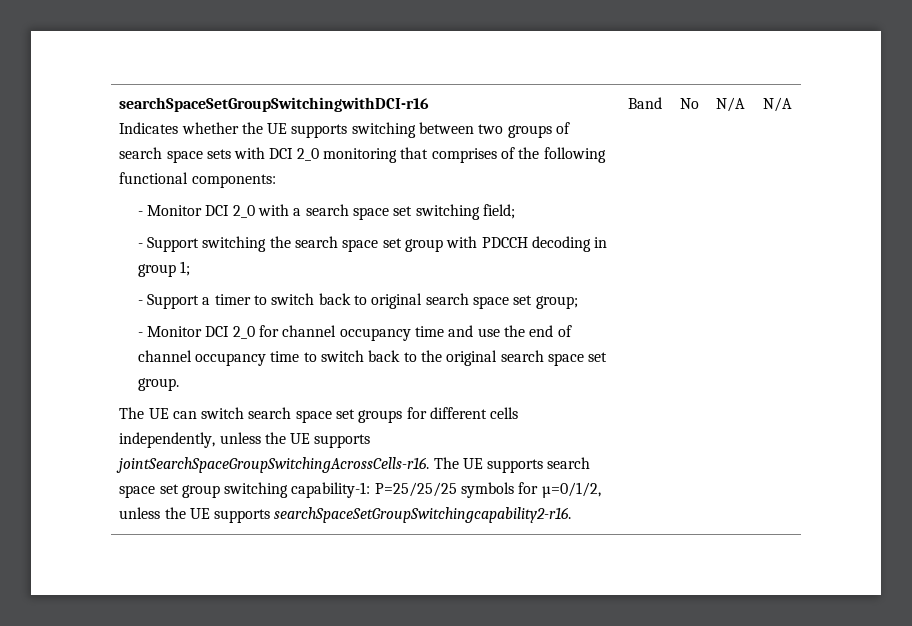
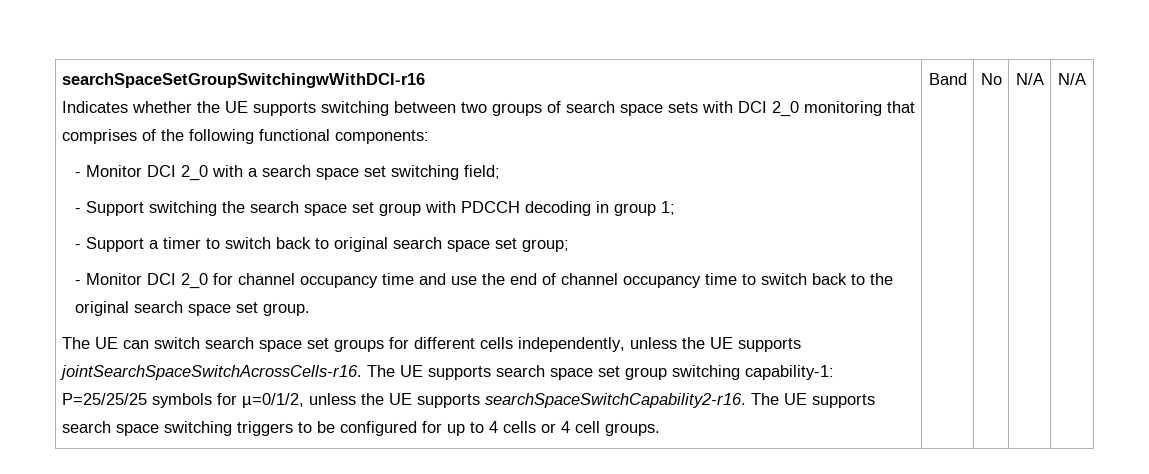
[119,97,430,112] searchSpaceSetGroupSwitchingwithDCI-r16 -> [61,73,425,88] searchSpaceSetGroupSwitchingwWithDCI-r16
[116,457,430,473] jointSearchSpaceGroupSwitchingAcrossCells-r16. -> [59,365,362,380] jointSearchSpaceSwitchAcrossCells-r16.
[274,507,572,523] searchSpaceSetGroupSwitchingcapability2-r16. -> [484,393,875,408] [61,421,660,436] searchSpaceSwitchCapability2-r16. The UE supports search space switching triggers to be configured for up to 4 cells or 4 cell groups.

